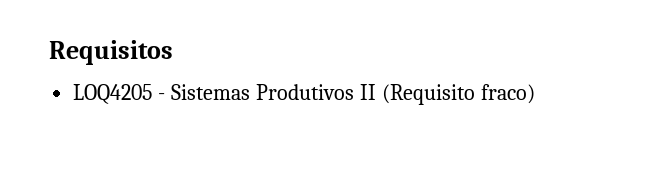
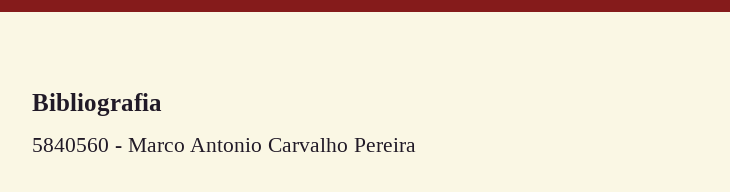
[49,40,173,65] [73,84,535,105] Requisitos // LOQ4205 - Sistemas Produtivos II (Requisito fraco) -> [32,93,162,116] [32,138,417,152] Bibliografia // 5840560 - Marco Antonio Carvalho Pereira

